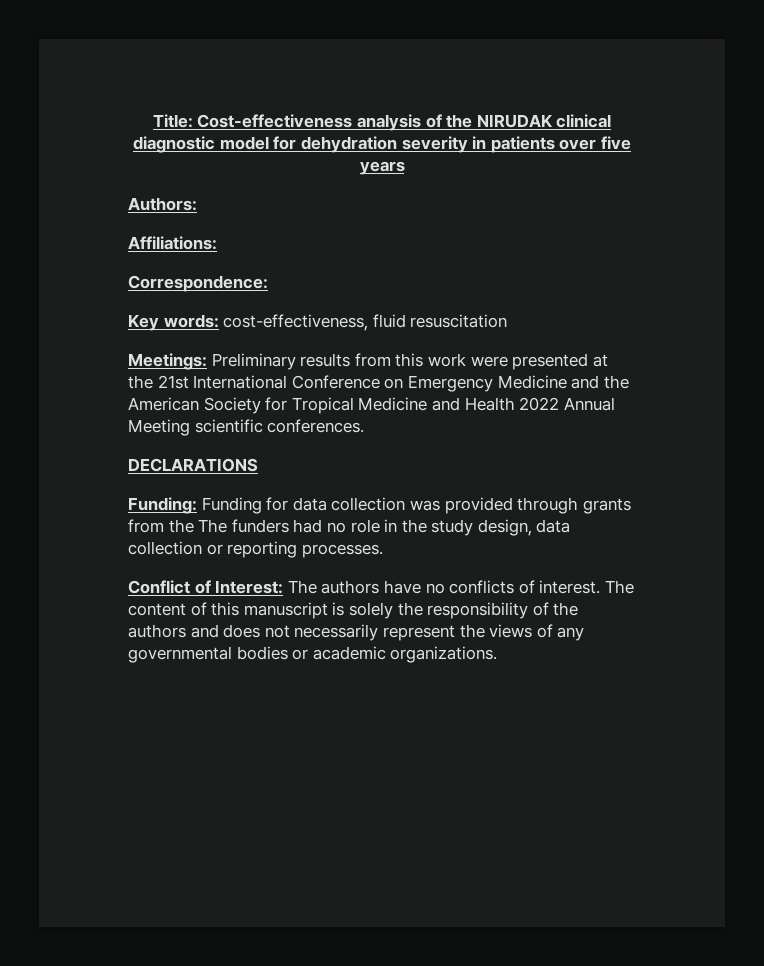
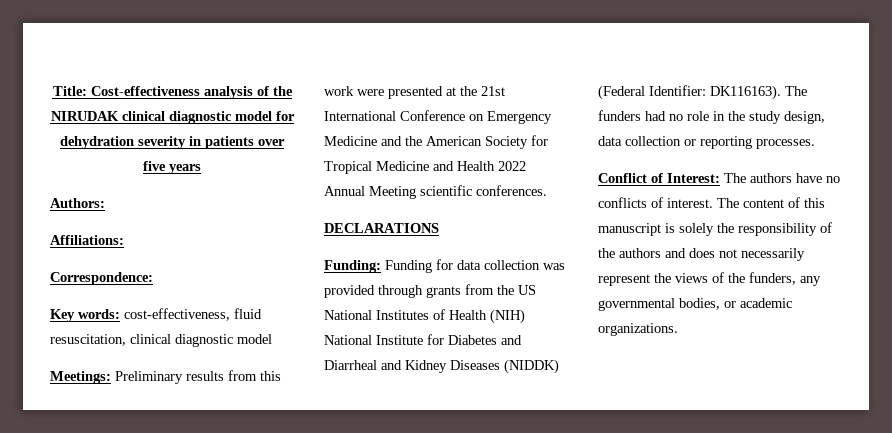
[410,314,508,328] resuscitation -> [50,334,272,347] resuscitation, clinical diagnostic model
(194, 526) none -> [518,285,536,295] [324,309,525,324] [324,334,522,345] [324,359,559,374] [598,85,781,100] US National Institutes of Health (NIH) National Institute for Diabetes and Diarrheal and Kidney Diseases (NIDDK) (Federal Identifier: DK116163).
(553, 631) none -> [728,272,796,285] the funders,
[236,646,288,660] bodies -> [679,298,720,310] bodies,

